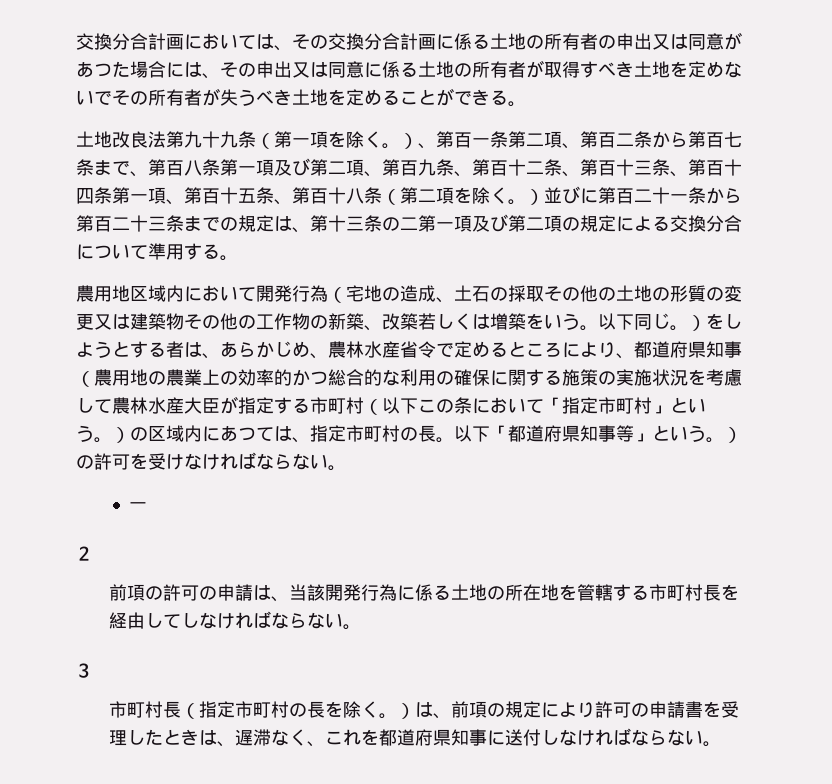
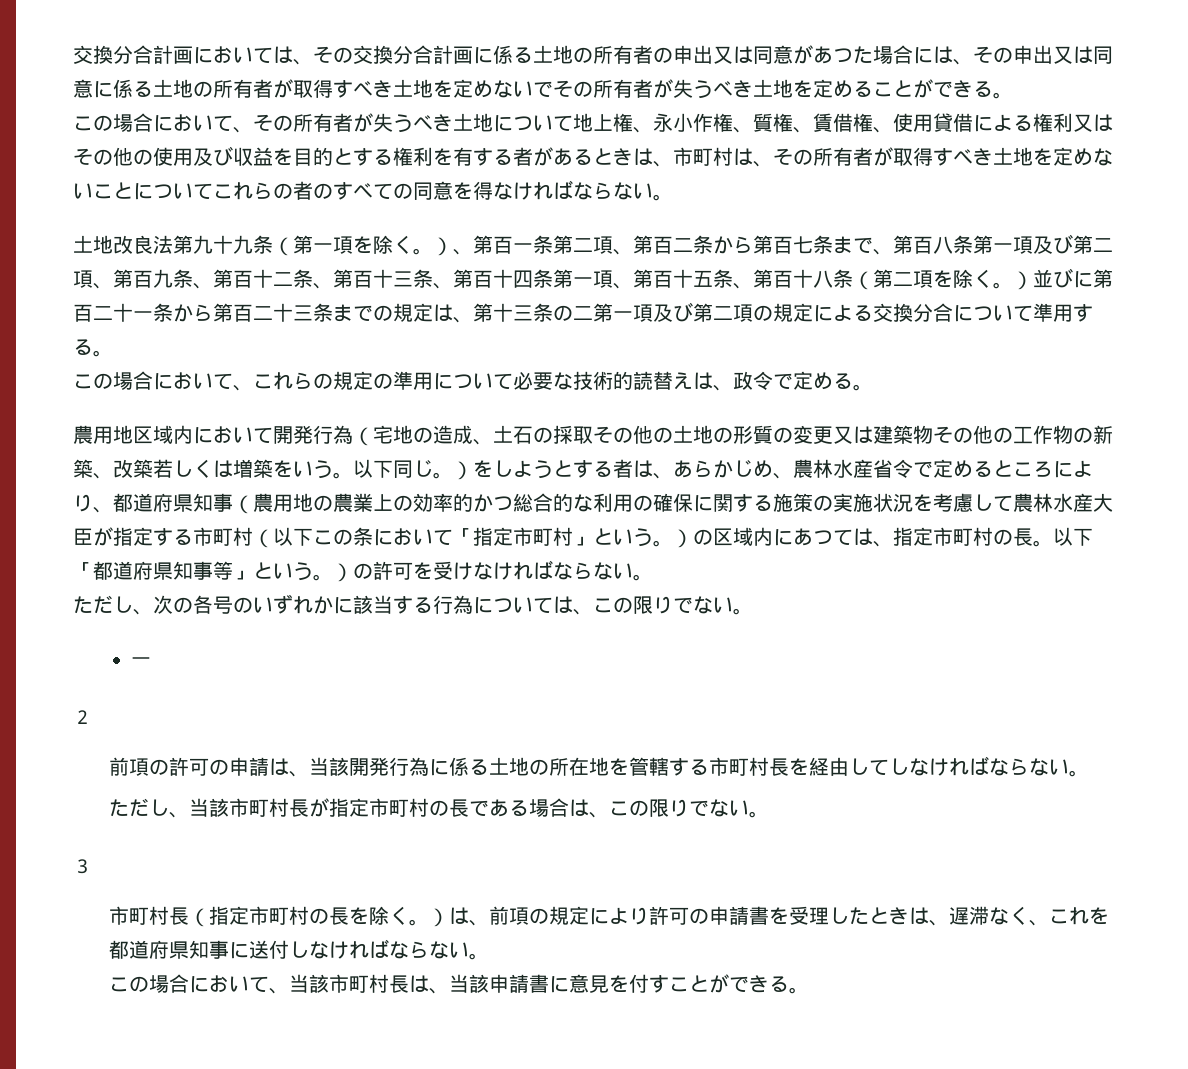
(526, 104) none -> [73,113,1113,133] [73,146,1113,167] [73,180,673,201] // この場合において、その所有者が失うべき土地について地上権、永小作権、質権、賃借権、使用貸借による権利又はその他の使用及び収益を目的とする権利を有する者があるときは、市町村は、その所有者が取得すべき土地を定めないことについてこれらの者のすべての同意を得なければならない。
(238, 258) none -> [73,371,873,391] // この場合において、これらの規定の準用について必要な技術的読替えは、政令で定める。
(346, 468) none -> [73,594,753,615] // ただし、次の各号のいずれかに該当する行為については、この限りでない。
(361, 627) none -> [108,798,769,818] // ただし、当該市町村長が指定市町村の長である場合は、この限りでない。
(721, 744) none -> [108,974,809,994] // この場合において、当該市町村長は、当該申請書に意見を付すことができる。

